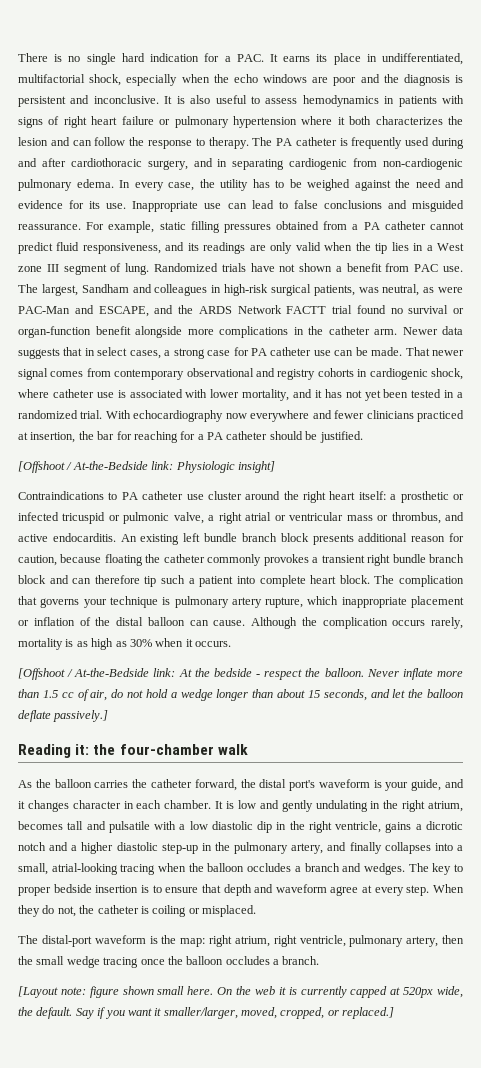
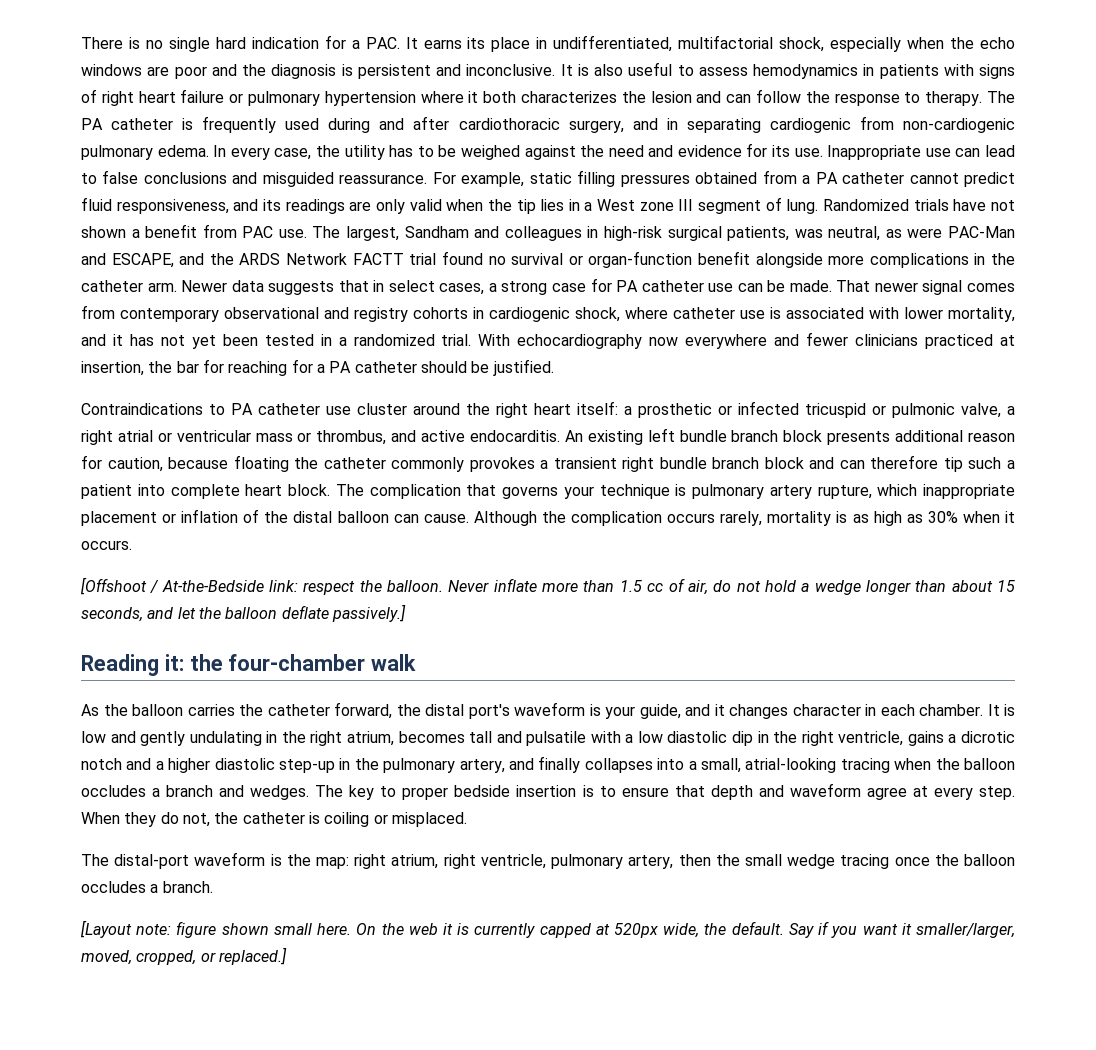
[18,461,275,473] // [Offshoot / At-the-Bedside link: Physiologic insight] -> (554, 367) none
[178,668,261,677] At the bedside - -> (299, 586) none

